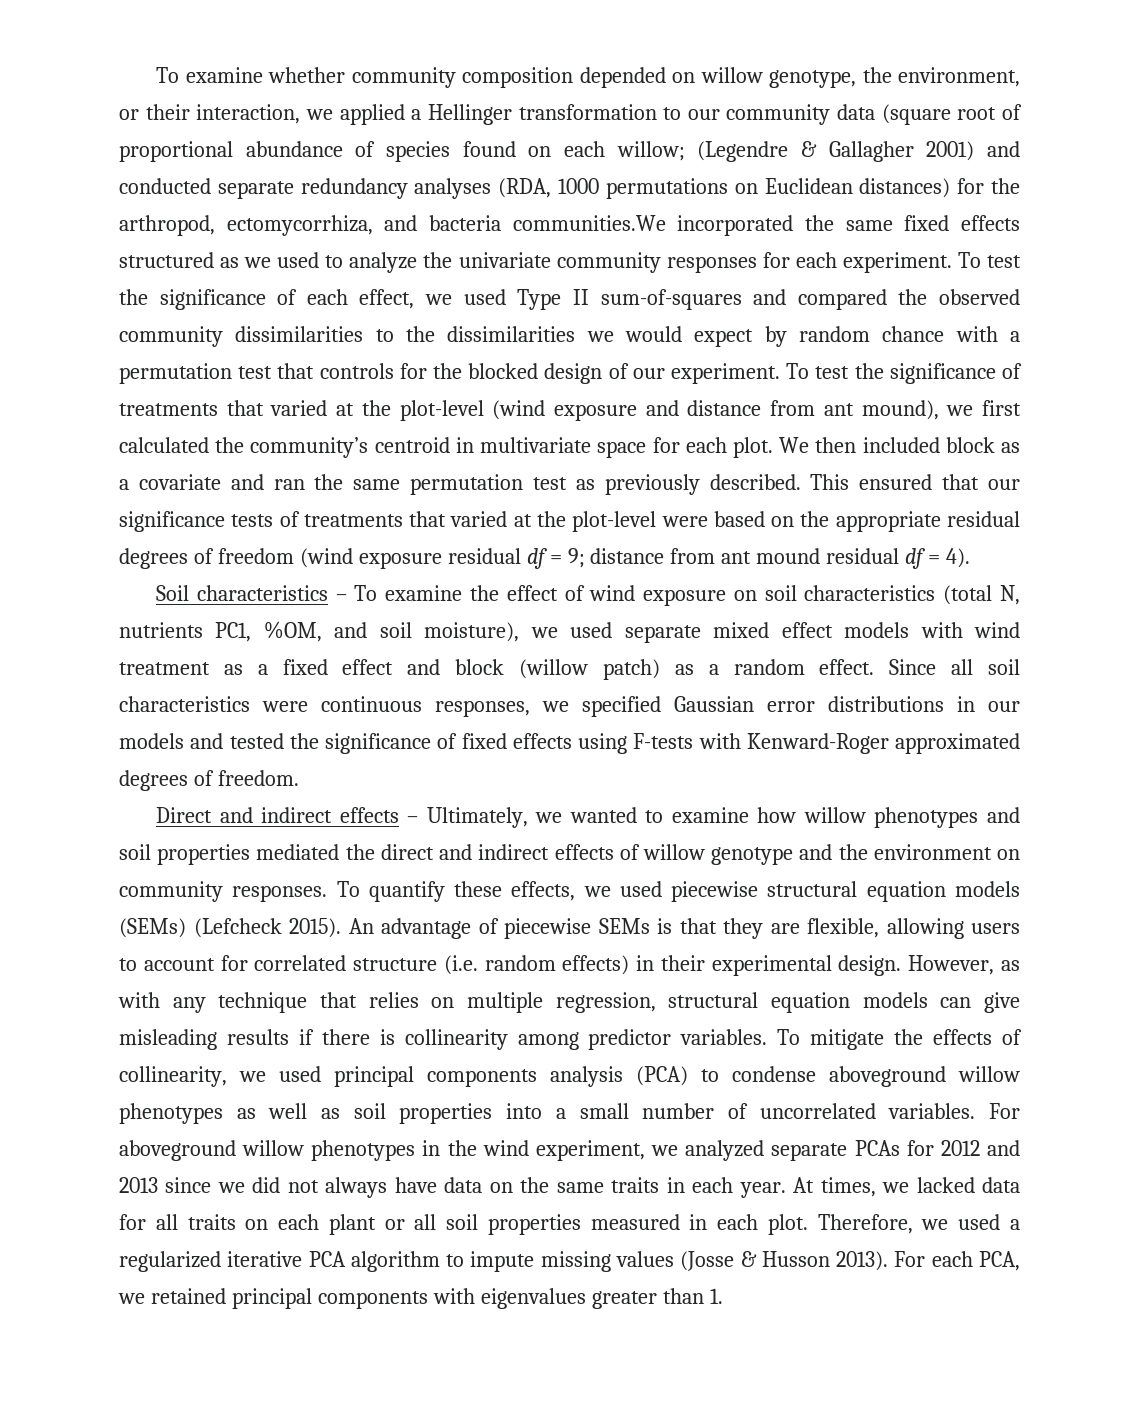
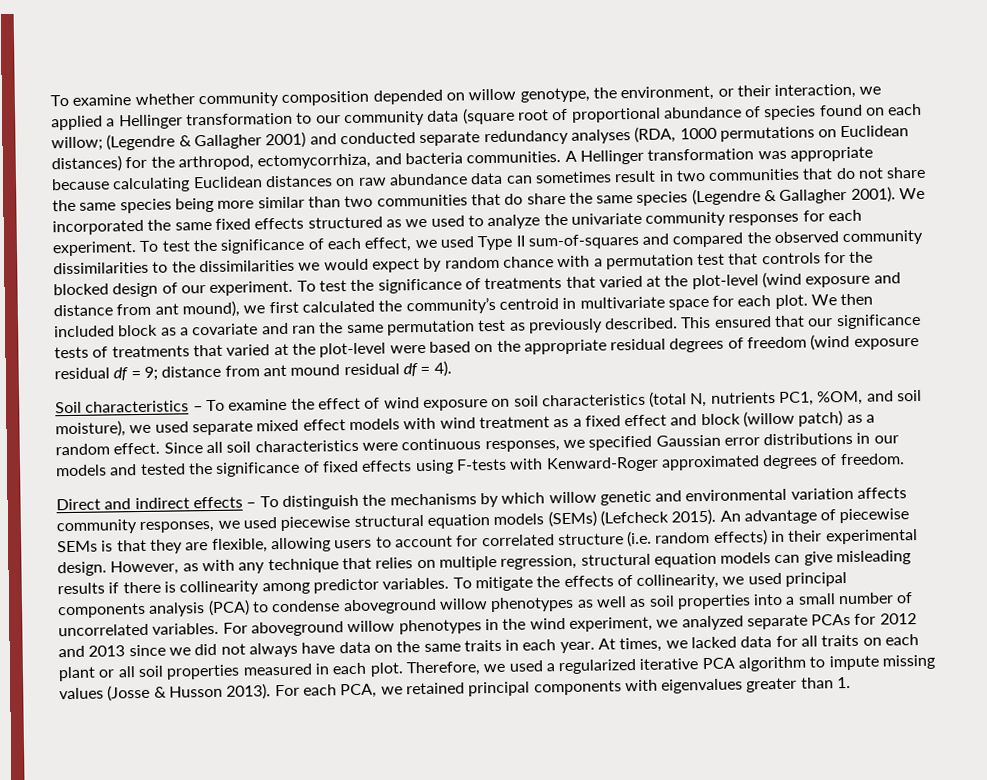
[512,215,666,231] communities.We -> [466,146,873,165] [51,166,927,193] [52,186,926,214] communities. A Hellinger transformation was appropriate because calculating Euclidean distances on raw abundance data can sometimes result in two communities that do not share the same species being more similar than two communities that do share the same species (Legendre & Gallagher 2001). We
[426,807,1021,828] [119,844,1020,865] [119,881,576,902] Ultimately, we wanted to examine how willow phenotypes and soil properties mediated the direct and indirect effects of willow genotype and the environment on community responses. To quantify these effects, -> [259,487,908,511] [56,519,215,535] To distinguish the mechanisms by which willow genetic and environmental variation affects community responses,

